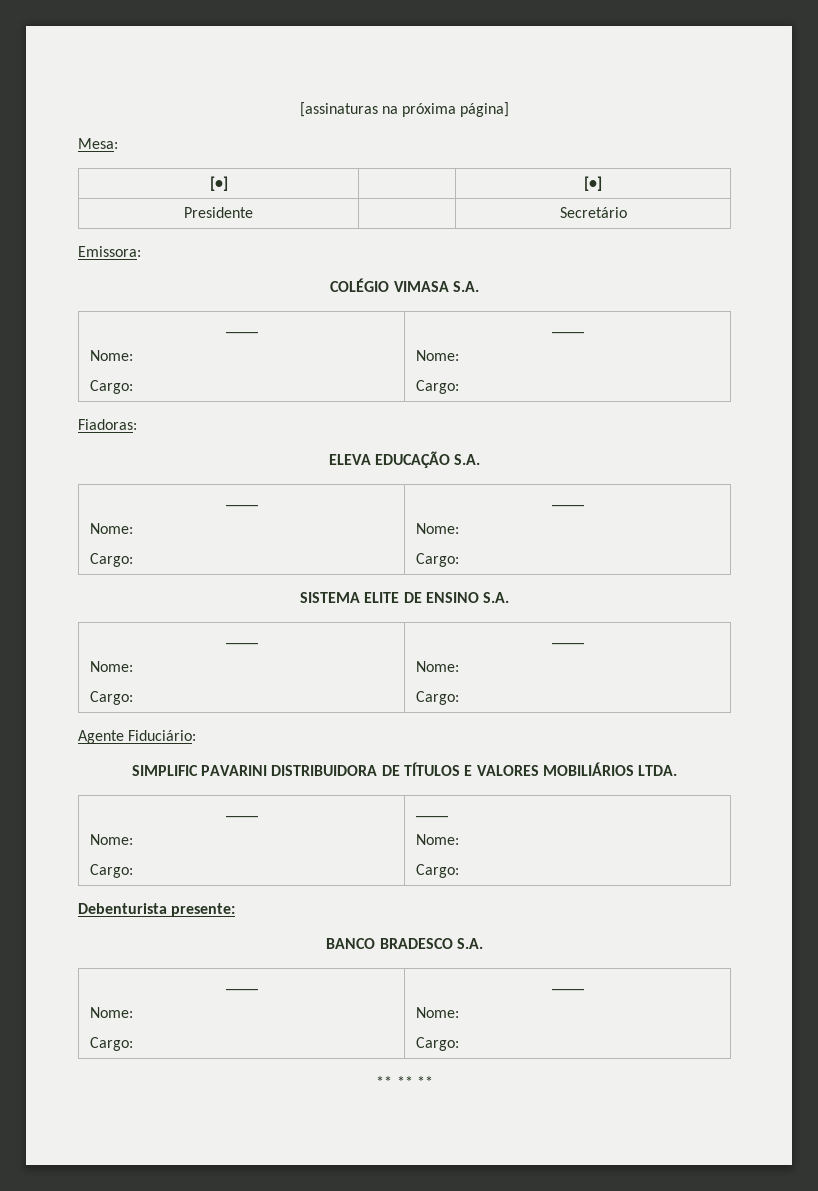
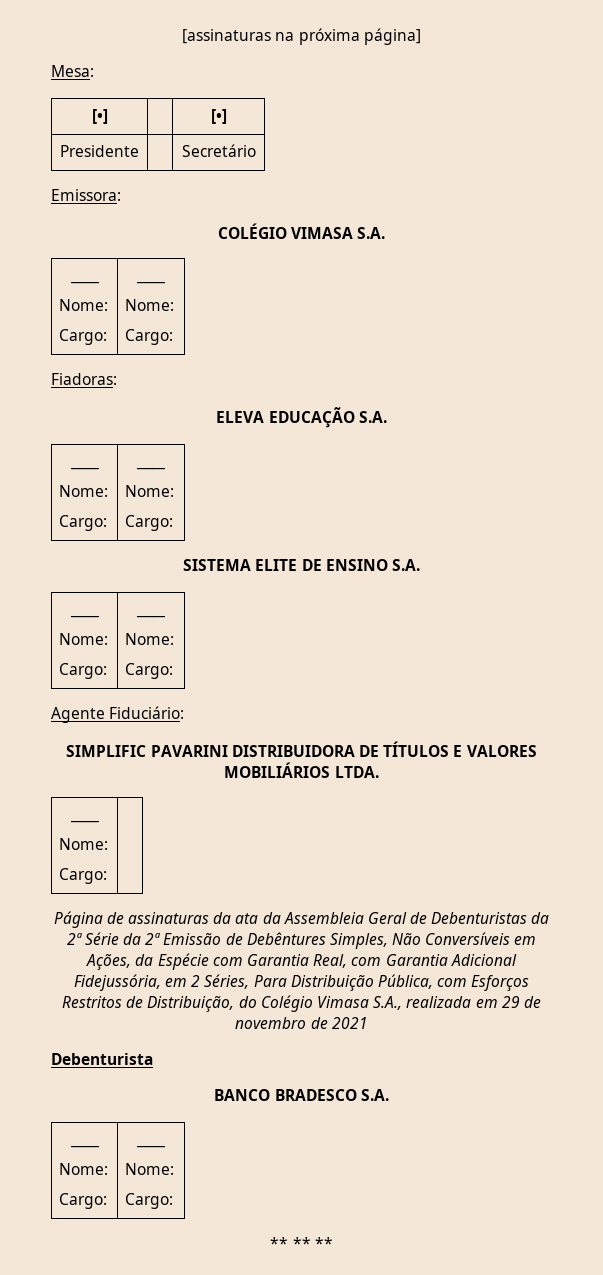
[416,815,449,818] [416,834,460,845] [416,864,460,878] ____ // Nome: // Cargo: -> [53,911,550,928] [66,932,537,949] [86,953,517,970] [73,974,530,991] [62,995,541,1012] [235,1017,368,1029] // Página de assinaturas da ata da Assembleia Geral de Debenturistas da 2ª Série da 2ª Emissão de Debêntures Simples, Não Conversíveis em Ações, da Espécie com Garantia Real, com Garantia Adicional Fidejussória, em 2 Séries, Para Distribuição Pública, com Esforços Restritos de Distribuição, do Colégio Vimasa S.A., realizada em 29 de novembro de 2021
[171,903,236,917] presente: -> (153, 1059) none

